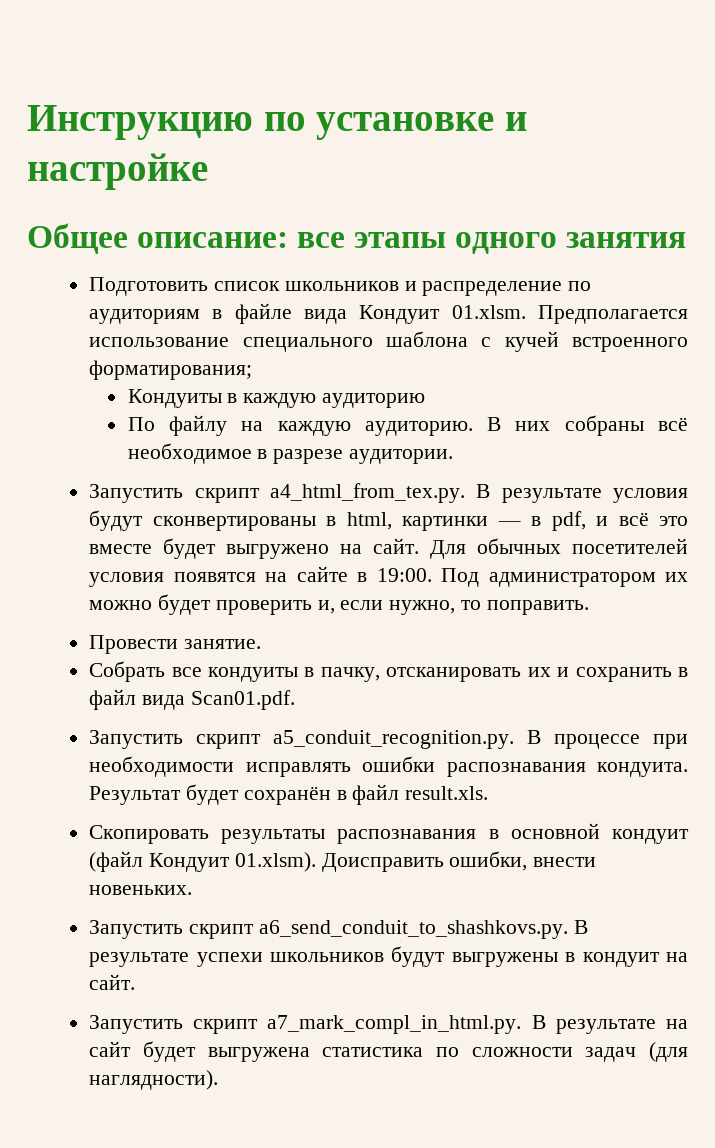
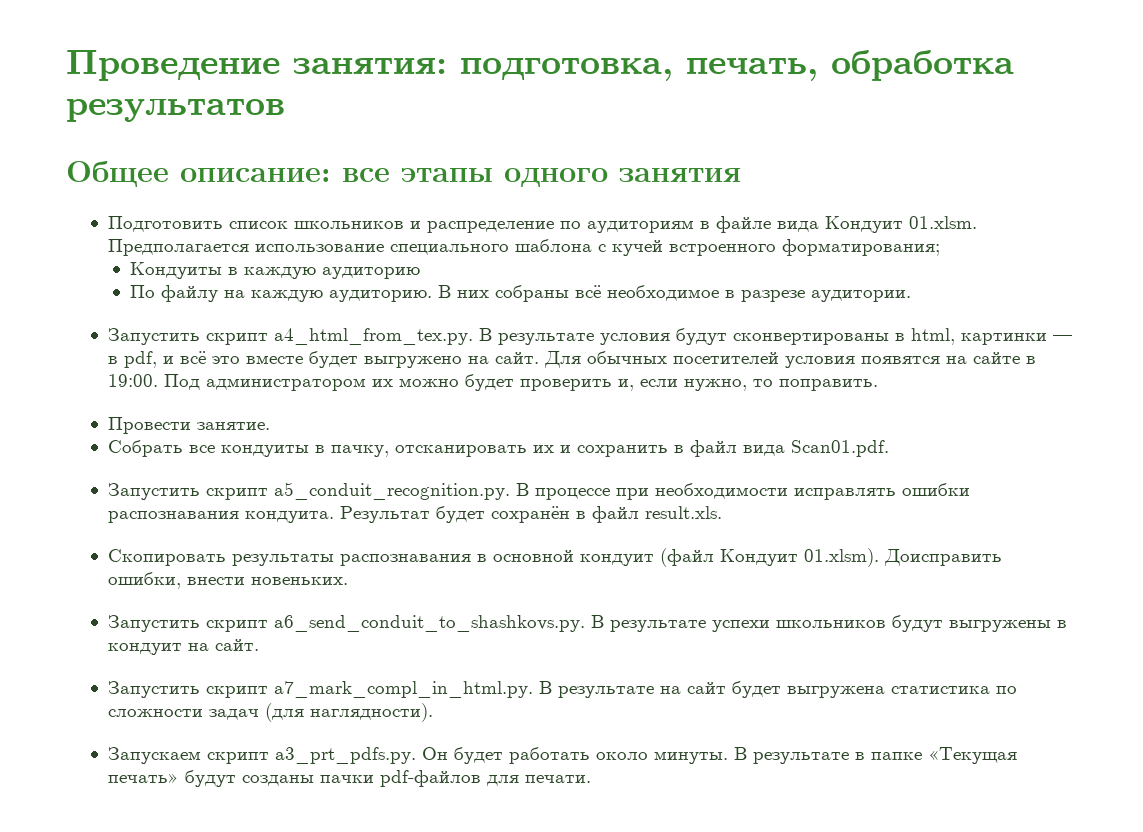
[27,105,527,140] [27,153,208,190] Инструкцию по установке и настройке -> [66,50,1014,81] [66,99,285,122] Проведение занятия: подготовка, печать, обработка результатов
(219, 1080) none -> [108,747,1018,764] [108,770,592,787] // Запускаем скрипт a3_prt_pdfs.py. Он будет работать около минуты. В результате в папке «Текущая печать» будут созданы пачки pdf-файлов для печати.

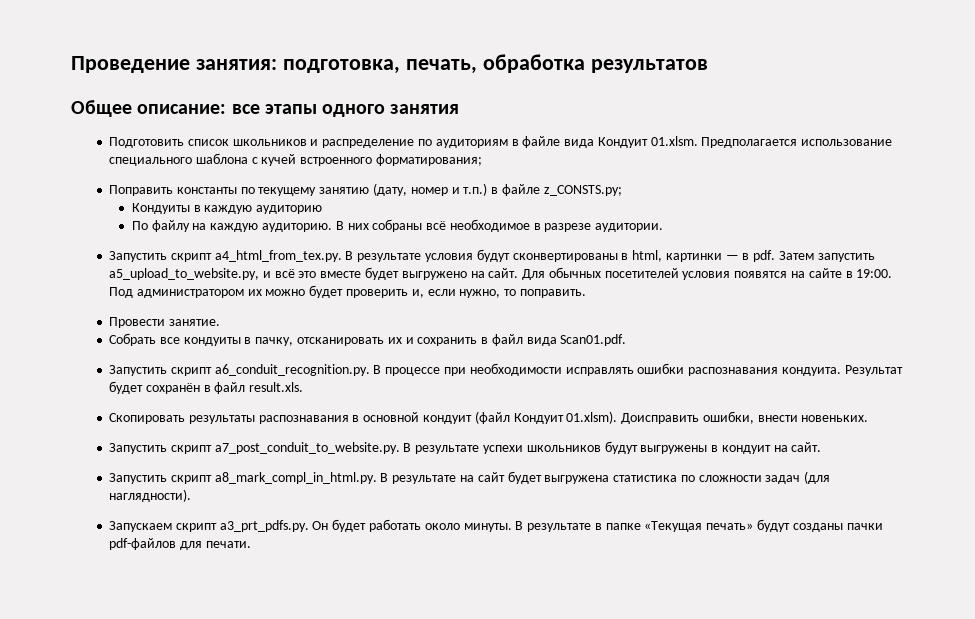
(941, 247) none -> [109,183,622,196] // Поправить константы по текущему занятию (дату, номер и т.п.) в файле z_CONSTS.py;
[124,351,158,368] pdf, -> [753,250,875,262] [109,268,260,280] pdf. Затем запустить a5_upload_to_website.py,
[274,482,511,500] a5_conduit_recognition.py. -> [214,364,370,376] a6_conduit_recognition.py.
[274,615,586,632] a6_send_conduit_to_shashkovs.py. -> [214,442,400,454] a7_post_conduit_to_website.py.
[274,681,534,698] a7_mark_compl_in_html.py. -> [214,472,377,484] a8_mark_compl_in_html.py.

